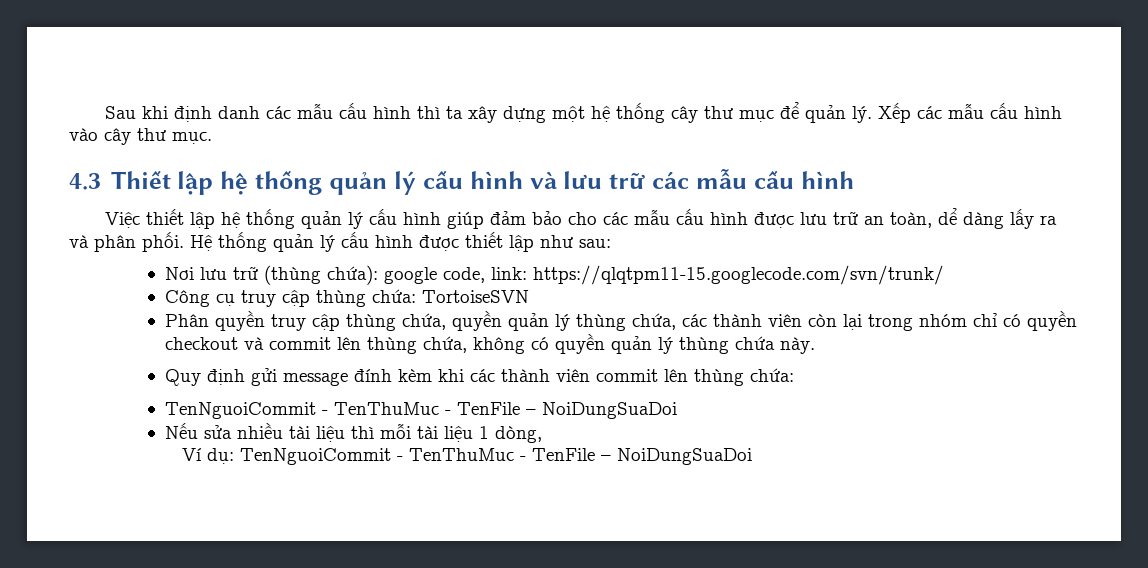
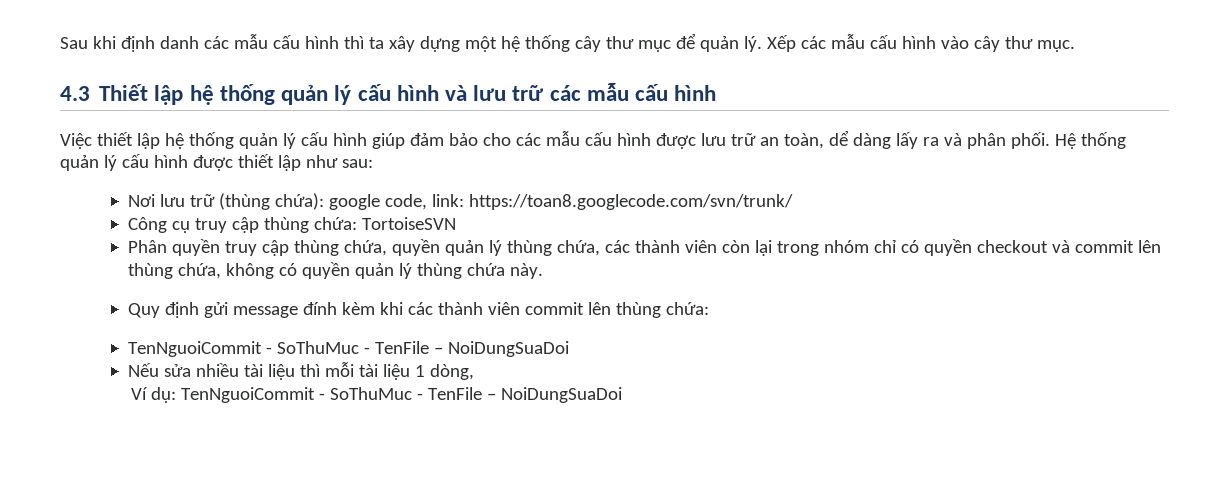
[533,265,945,285] https://qlqtpm11-15.googlecode.com/svn/trunk/ -> [468,194,793,210] https://toan8.googlecode.com/svn/trunk/
[334,402,440,415] TenThuMuc -> [276,341,359,354] SoThuMuc
[409,448,515,461] TenThuMuc -> [330,387,413,400] SoThuMuc

